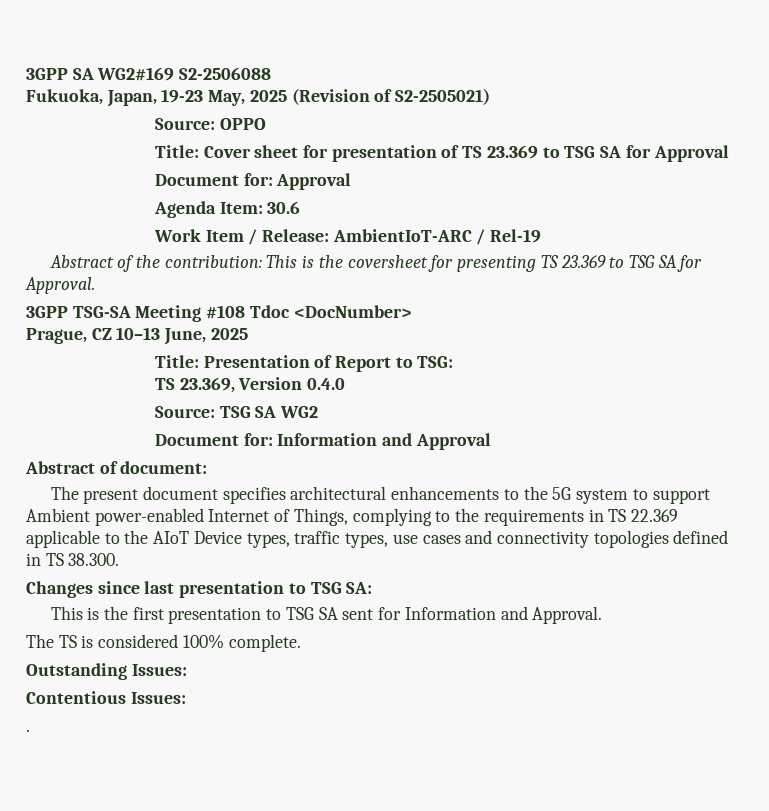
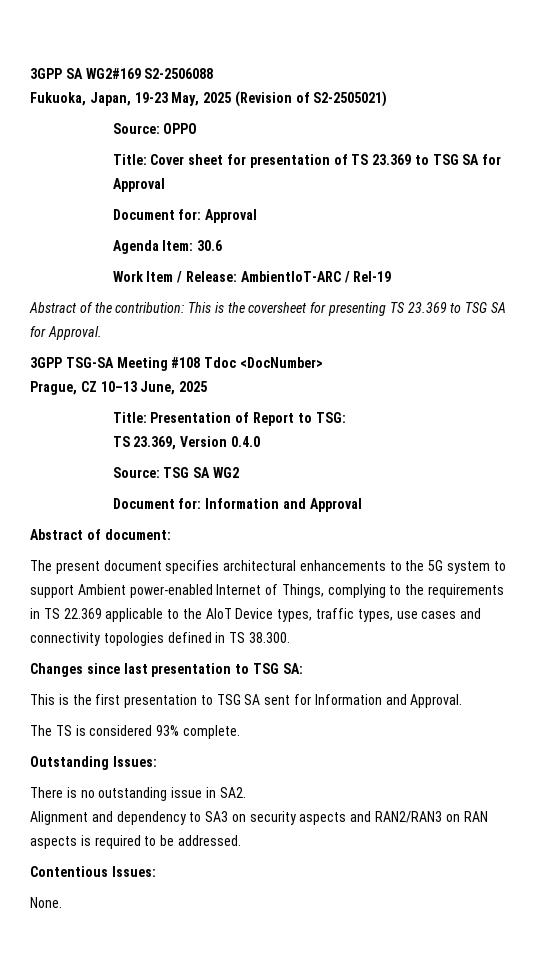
[182,634,224,649] 100% -> [156,725,180,736] 93%
(187, 670) none -> [30,787,246,801] [30,811,488,825] [30,835,241,849] // There is no outstanding issue in SA2. // Alignment and dependency to SA3 on security aspects and RAN2/RAN3 on RAN aspects is required to be addressed.
[26,729,30,732] . -> [30,897,62,908] None.

